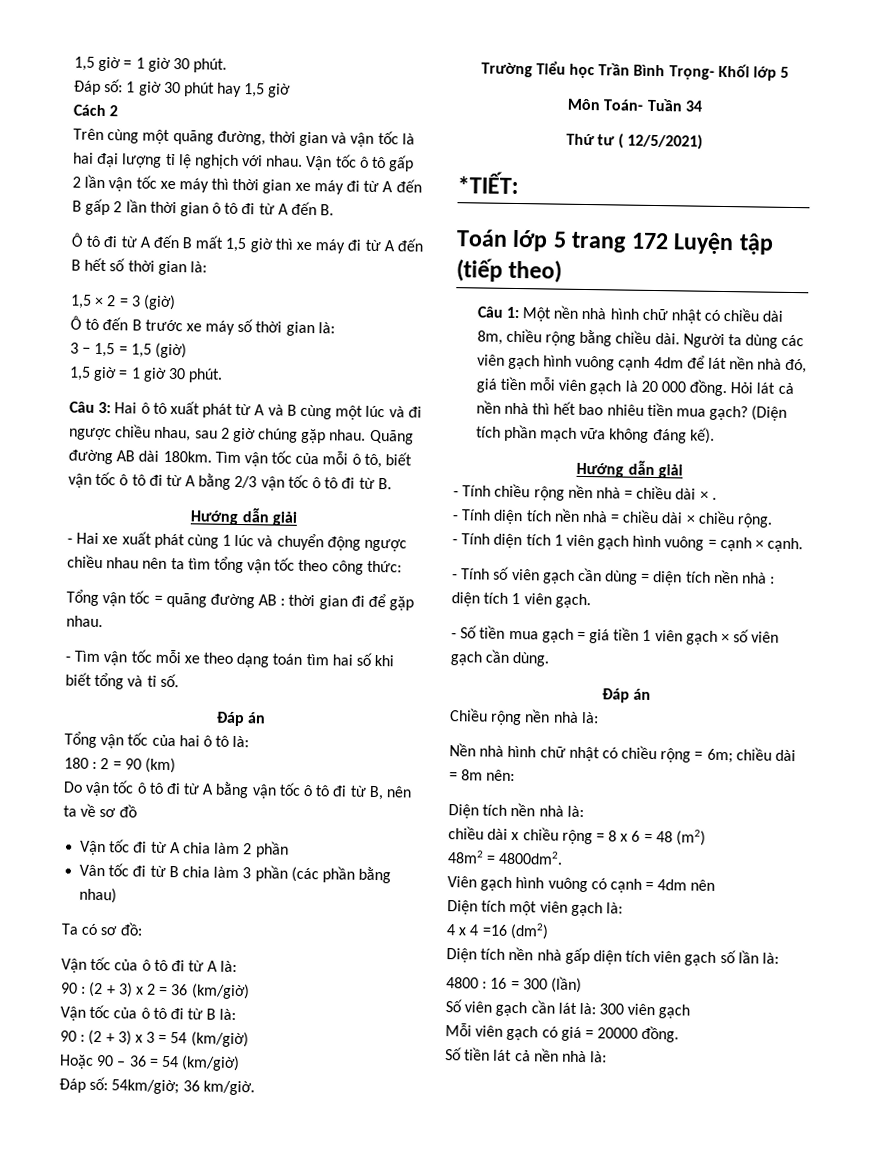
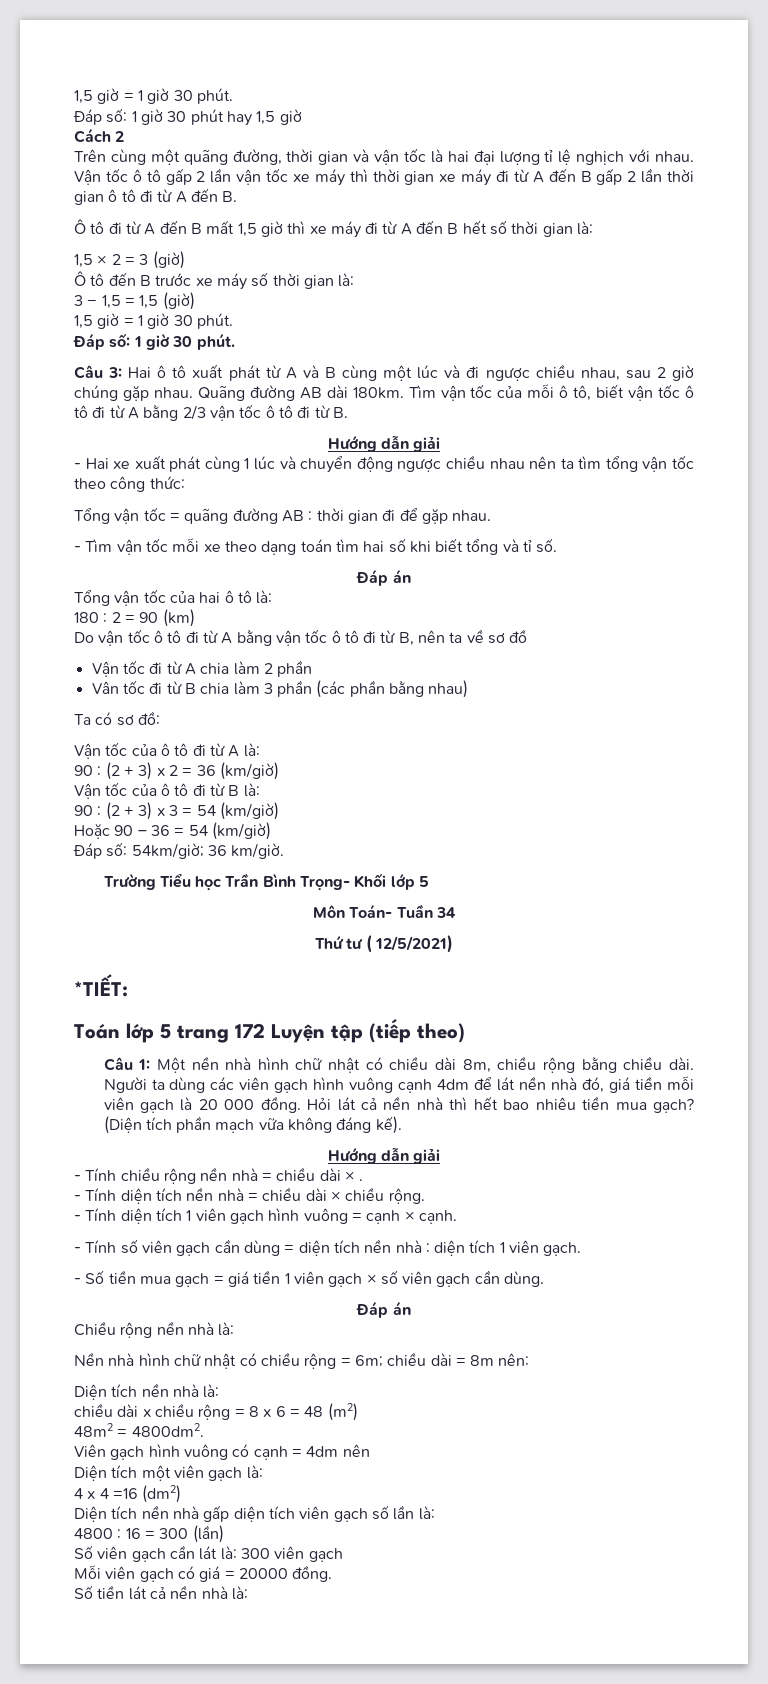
(224, 375) none -> [73,333,235,350] // Đáp số: 1 giờ 30 phút.

